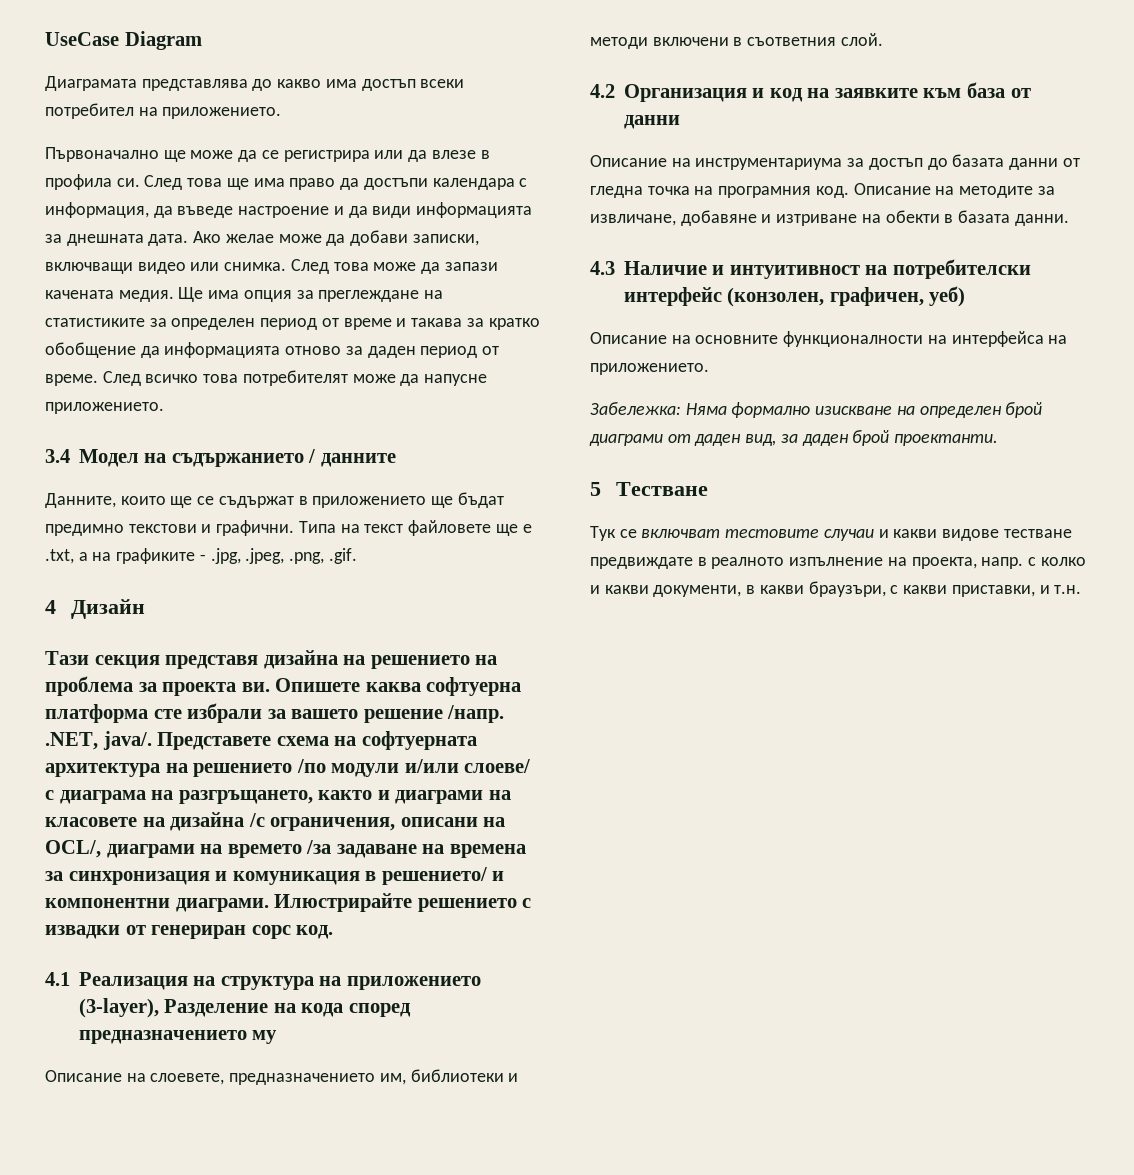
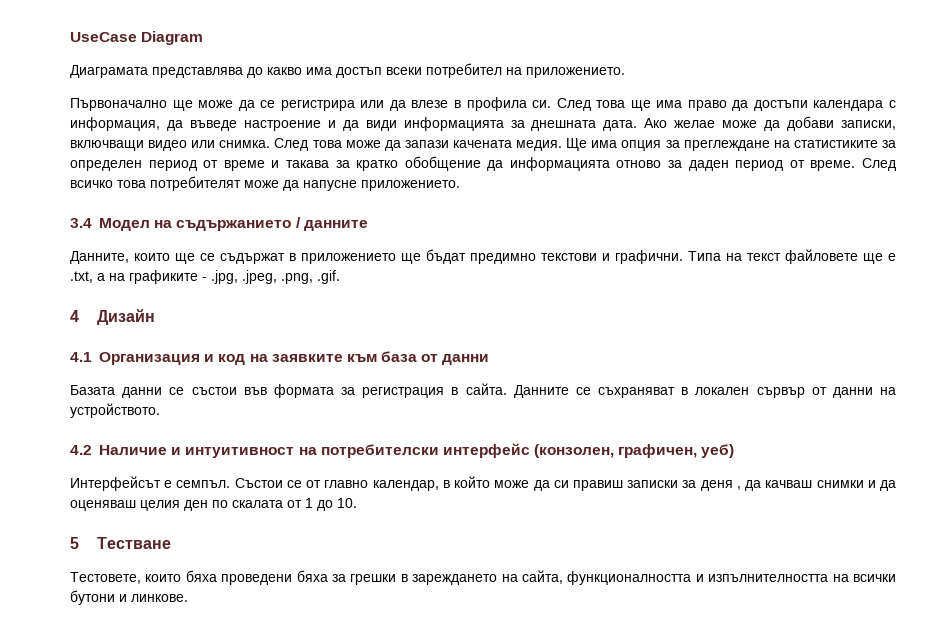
[45,650,498,669] [45,676,522,696] [45,703,505,723] [45,731,477,750] [45,759,531,777] [45,790,511,804] [45,812,506,831] [45,840,526,858] [45,867,505,885] [45,893,532,912] [45,925,334,939] [45,972,481,990] [78,998,411,1018] [78,1030,278,1044] [45,1069,519,1085] [590,33,883,49] [590,84,615,98] Тази секция представя дизайна на решението на проблема за проекта ви. Опишете каква софтуерна платформа сте избрали за вашето решение /напр. .NET, java/. Представете схема на софтуерната архитектура на решението /по модули и/или слоеве/ с диаграма на разгръщането, както и диаграми на класовете на дизайна /с ограничения, описани на OCL/, диаграми на времето /за задаване на времена за синхронизация и комуникация в решението/ и компонентни диаграми. Илюстрирайте решението с извадки от генериран сорс код. // 4.1 Реализация на структура на приложението (3-layer), Разделение на кода според предназначението му // Описание на слоевете, предназначението им, библиотеки и методи включени в съответния слой. // 4.2 -> [70,352,92,362] 4.1
[590,154,1080,170] [590,183,1055,198] [590,210,1069,226] [590,261,615,275] Описание на инструментариума за достъп до базата данни от гледна точка на програмния код. Описание на методите за извличане, добавяне и изтриване на обекти в базата данни. // 4.3 -> [70,383,896,398] [70,403,160,418] [70,445,92,455] Базата данни се състои във формата за регистрация в сайта. Данните се съхраняват в локален сървър от данни на устройството. // 4.2
[590,331,1068,347] [590,363,709,375] [590,402,1043,418] [589,430,999,446] [590,482,709,496] [590,526,1072,541] [590,557,1086,569] [590,581,1082,597] Описание на основните функционалности на интерфейса на приложението. // Забележка: Няма формално изискване на определен брой диаграми от даден вид, за даден брой проектанти. // 5 Тестване // Тук се включват тестовите случаи и какви видове тестване предвиждате в реалното изпълнение на проекта, напр. с колко и какви документи, в какви браузъри, с какви приставки, и т.н. -> [70,476,897,491] [70,498,357,511] [70,537,172,549] [70,570,896,585] [70,590,188,605] Интерфейсът е семпъл. Състои се от главно календар, в който може да си правиш записки за деня , да качваш снимки и да оценяваш целия ден по скалата от 1 до 10. // 5 Тестване // Тестовете, които бяха проведени бяха за грешки в зареждането на сайта, функционалността и изпълнителността на всички бутони и линкове.

